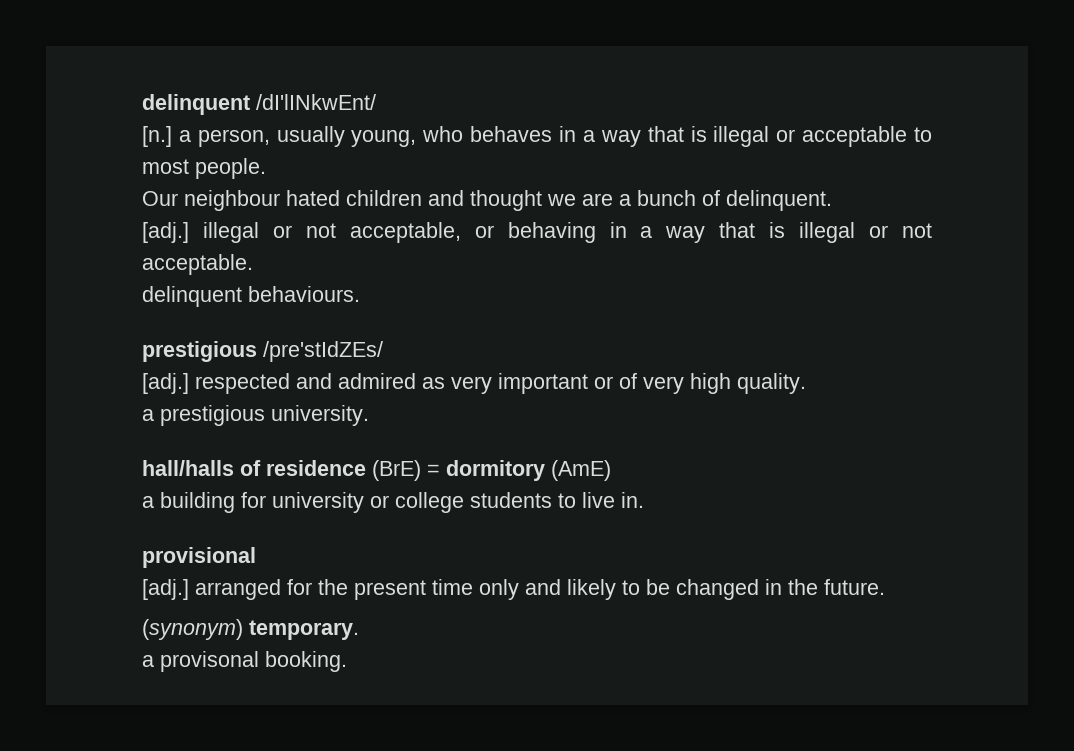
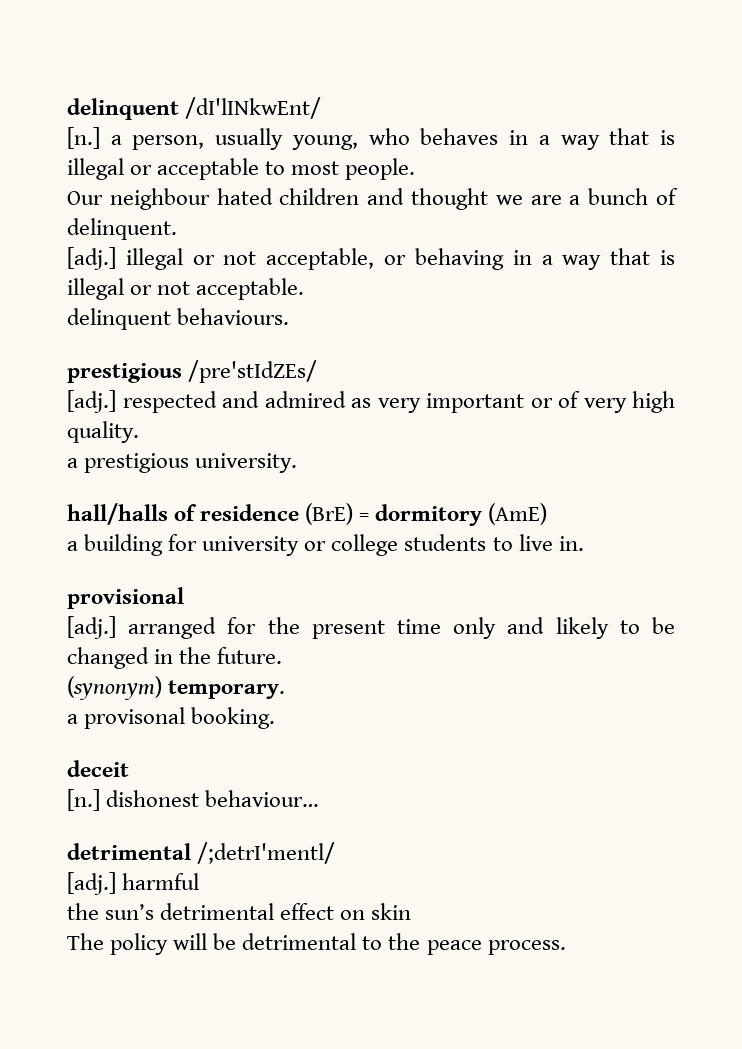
(347, 661) none -> [67,760,129,777] [67,789,320,811] [67,842,336,864] [67,872,200,895] [67,903,412,920] [67,933,566,955] // deceit // [n.] dishonest behaviour… // detrimental /;detrI'mentl/ // [adj.] harmful // the sun’s detrimental effect on skin // The policy will be detrimental to the peace process.

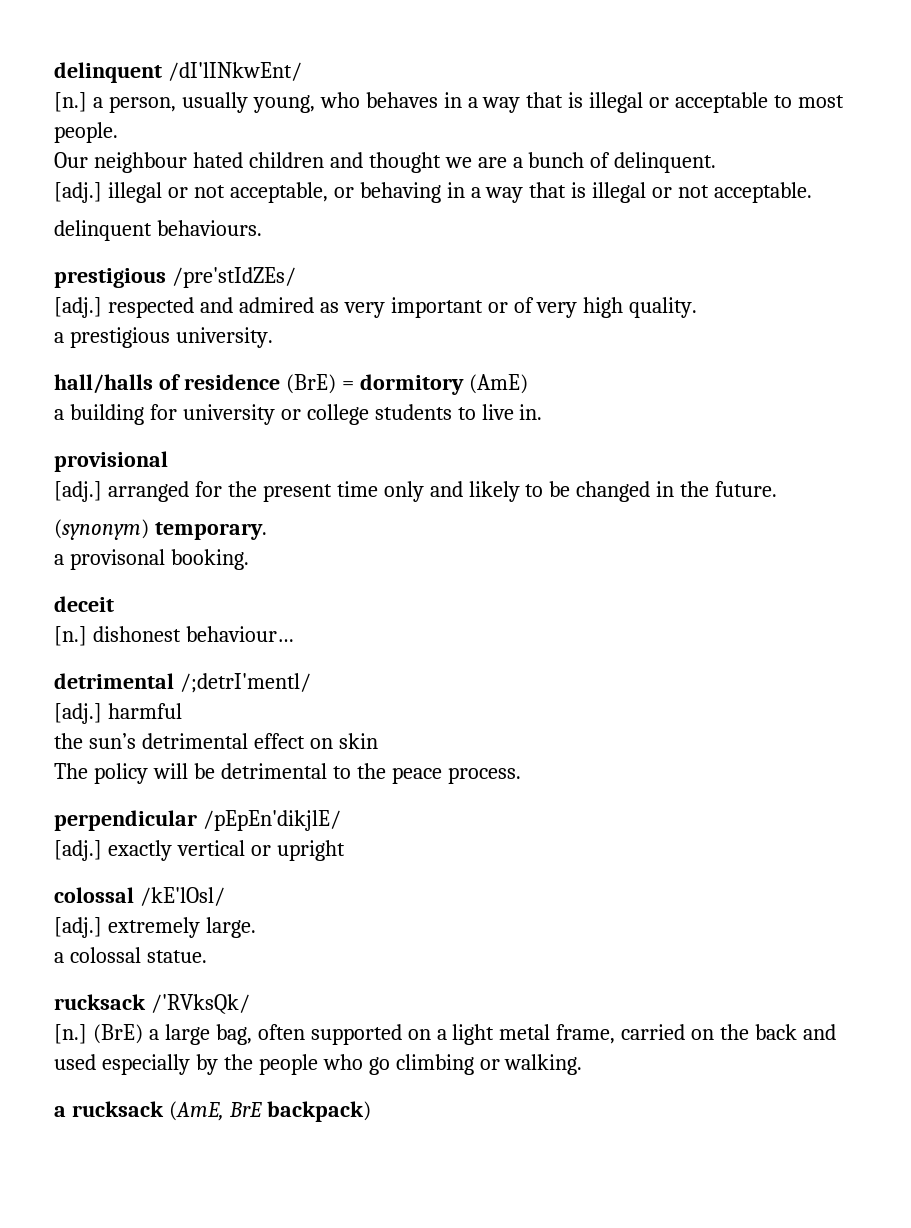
(566, 947) none -> [54,810,341,831] [54,840,345,861] [54,887,225,906] [54,917,256,938] [54,947,207,963] [54,994,250,1014] [54,1024,837,1045] [54,1054,583,1075] [54,1101,371,1122] // perpendicular /pEpEn'dikjlE/ // [adj.] exactly vertical or upright // colossal /kE'lOsl/ // [adj.] extremely large. // a colossal statue. // rucksack /'RVksQk/ // [n.] (BrE) a large bag, often supported on a light metal frame, carried on the back and used especially by the people who go climbing or walking. // a rucksack (AmE, BrE backpack)

